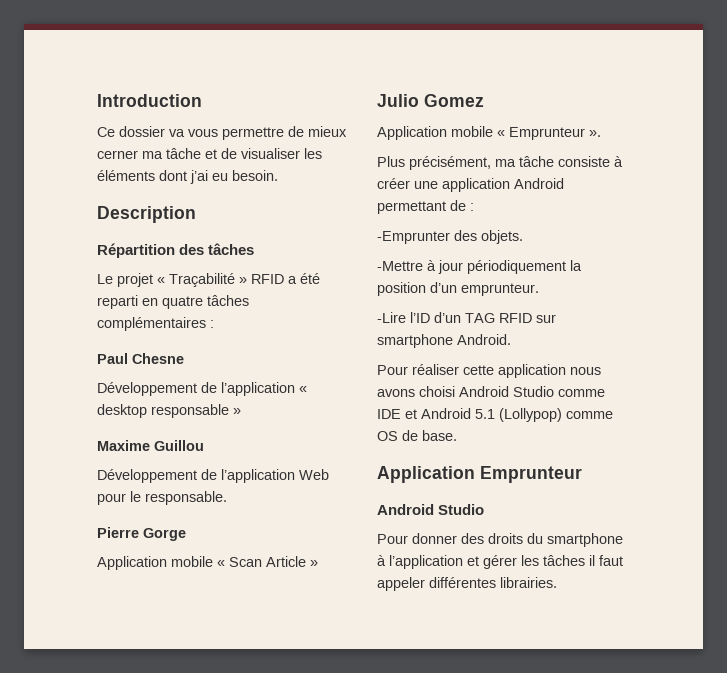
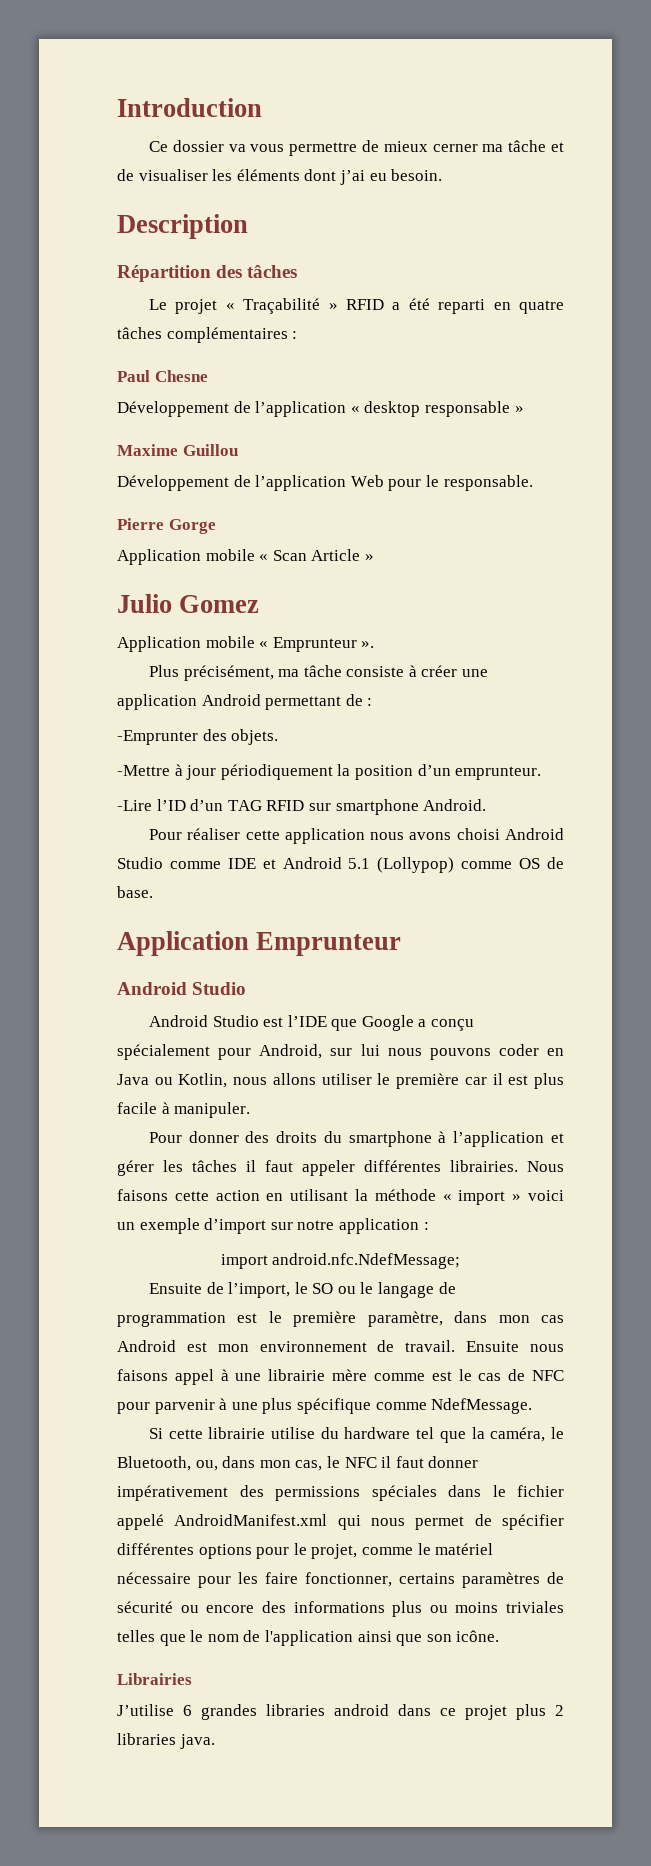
(485, 509) none -> [148,1015,475,1031] [117,1044,564,1060] [117,1073,565,1089] [117,1102,251,1118] // Android Studio est l’IDE que Google a conçu spécialement pour Android, sur lui nous pouvons coder en Java ou Kotlin, nous allons utiliser le première car il est plus facile à manipuler.
(557, 582) none -> [527,1161,564,1172] [117,1189,564,1205] [117,1218,429,1234] [220,1253,461,1269] [148,1282,456,1298] [117,1311,564,1327] [117,1340,564,1352] [117,1369,564,1385] [117,1398,533,1414] [148,1427,564,1443] [117,1456,479,1471] [117,1485,564,1501] [117,1514,564,1530] [117,1543,494,1559] [117,1572,564,1588] [117,1601,564,1617] [117,1630,500,1646] [117,1673,192,1685] [117,1704,564,1720] [117,1733,215,1749] Nous faisons cette action en utilisant la méthode « import » voici un exemple d’import sur notre application : // import android.nfc.NdefMessage; // Ensuite de l’import, le SO ou le langage de programmation est le première paramètre, dans mon cas Android est mon environnement de travail. Ensuite nous faisons appel à une librairie mère comme est le cas de NFC pour parvenir à une plus spécifique comme NdefMessage. // Si cette librairie utilise du hardware tel que la caméra, le Bluetooth, ou, dans mon cas, le NFC il faut donner impérativement des permissions spéciales dans le fichier appelé AndroidManifest.xml qui nous permet de spécifier différentes options pour le projet, comme le matériel nécessaire pour les faire fonctionner, certains paramètres de sécurité ou encore des informations plus ou moins triviales telles que le nom de l'application ainsi que son icône. // Librairies // J’utilise 6 grandes libraries android dans ce projet plus 2 libraries java.

